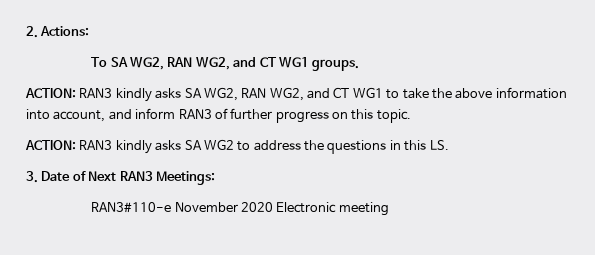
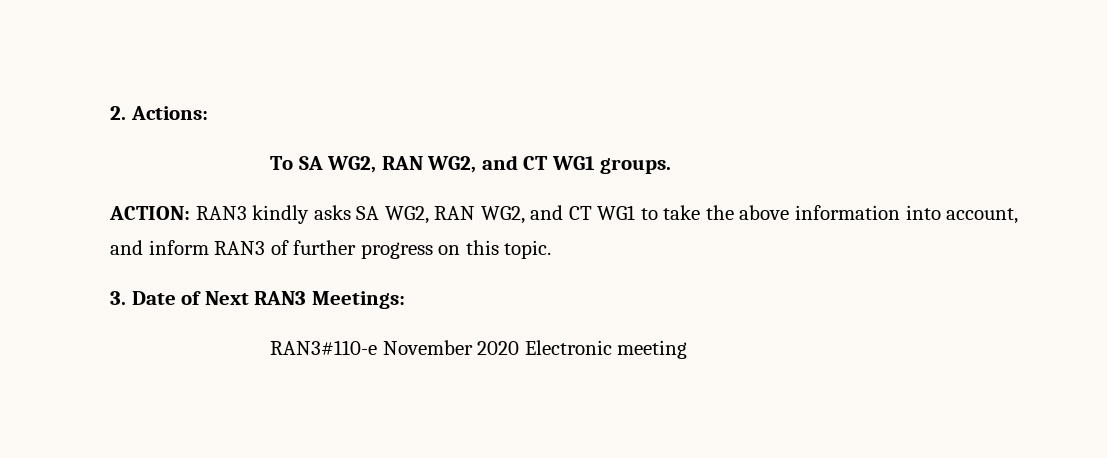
[25,139,449,154] // ACTION: RAN3 kindly asks SA WG2 to address the questions in this LS. -> (552, 249) none

